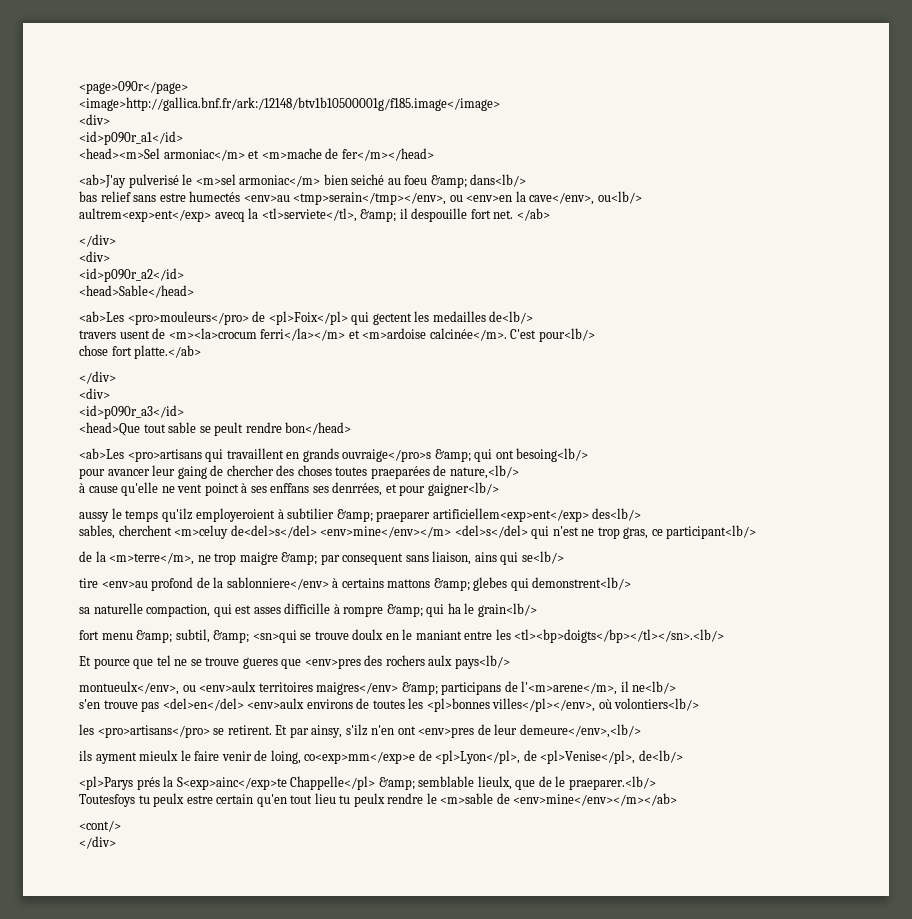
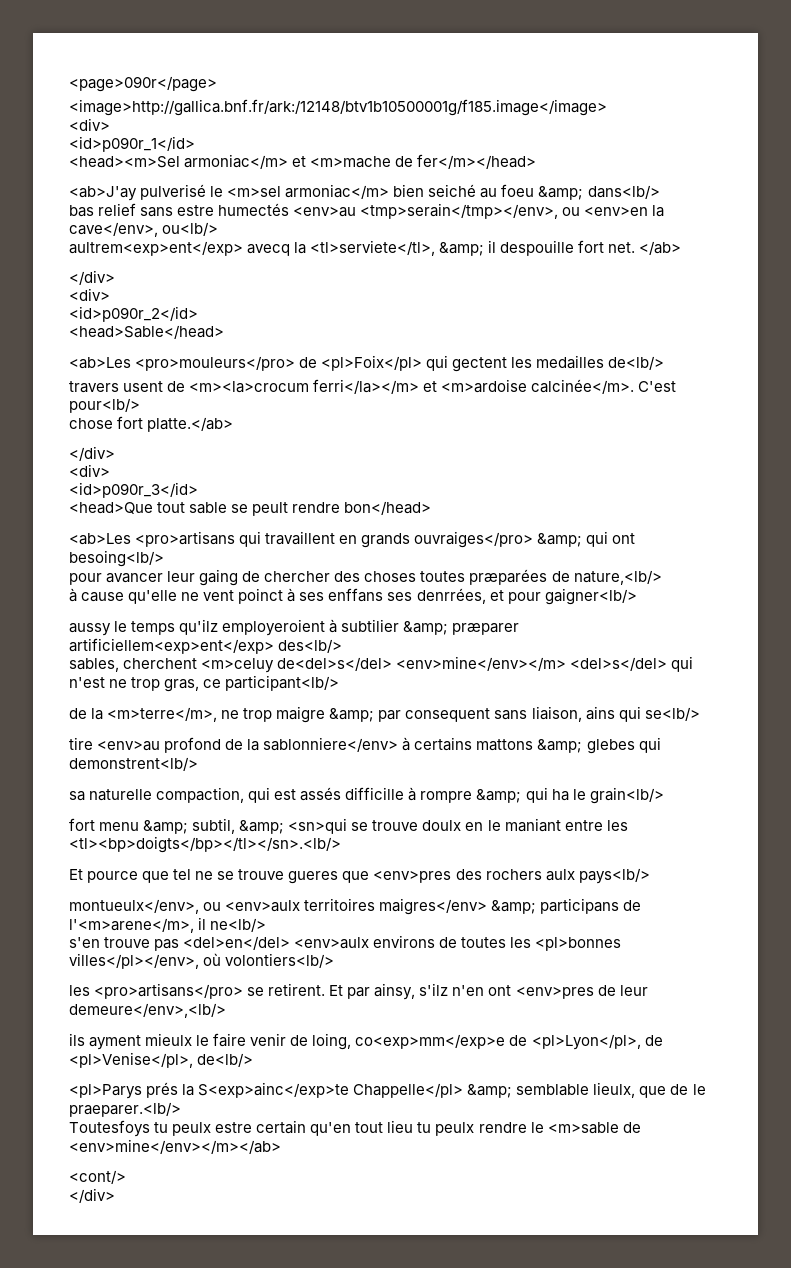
[79,131,183,145] <id>p090r_a1</id> -> [69,136,195,152] <id>p090r_1</id>
[79,268,184,282] <id>p090r_a2</id> -> [69,306,198,322] <id>p090r_2</id>
[79,405,184,419] <id>p090r_a3</id> -> [69,482,198,498] <id>p090r_3</id>
[342,449,432,462] ouvraige</pro>s -> [414,531,534,548] ouvraiges</pro>
[370,466,430,479] praeparées -> [469,569,548,585] præparées
[376,511,431,522] praeparer -> [452,623,520,635] præparer
[253,607,281,614] asses -> [300,787,342,801] assés

